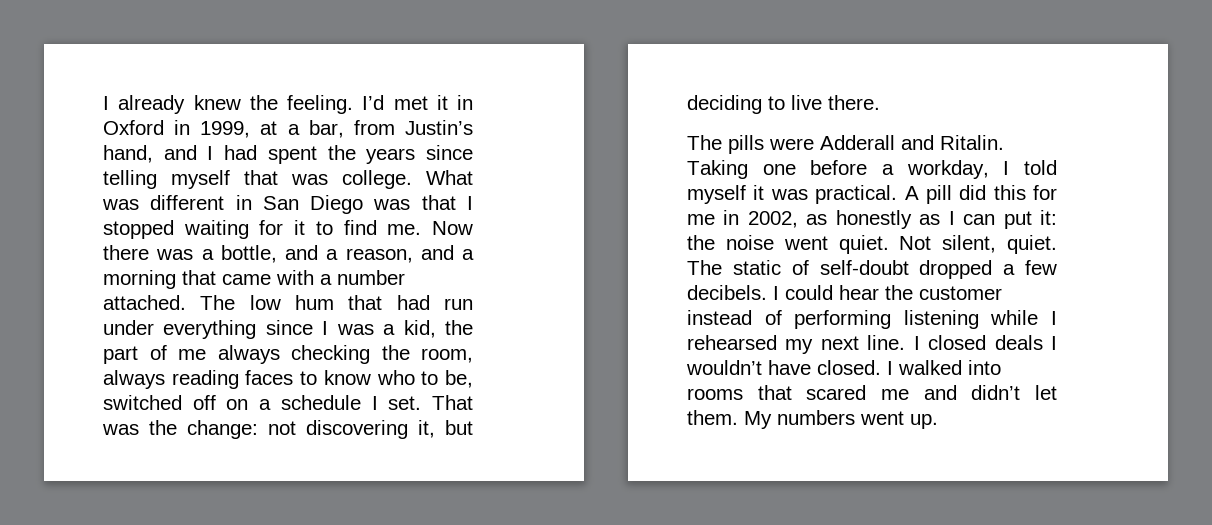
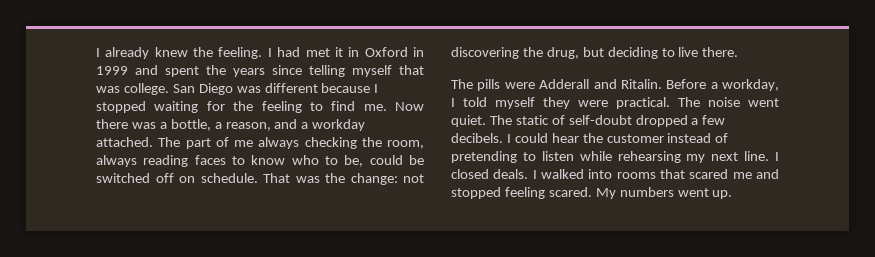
[362,95,385,110] I’d -> [267,47,301,57] I had
[200,120,473,138] [103,145,258,163] 1999, at a bar, from Justin’s hand, and I had -> [96,65,158,75] 1999 and
[426,170,473,185] [102,195,252,210] What was different in -> (169, 89) none
[421,195,456,210] that -> [264,83,371,93] different because
[294,220,306,235] it -> [233,101,302,113] the feeling
[285,245,318,260] and -> (211, 125) none
[103,270,405,289] [103,295,473,310] [103,320,473,339] morning that came with a number attached. The low hum that had run under everything since I was a kid, the -> [312,119,366,131] [96,137,181,147] workday attached. The
(474, 379) none -> [369,155,424,165] could be
[259,395,422,410] a schedule I set. -> [200,173,258,183] schedule.
[418,420,435,438] it, -> [522,47,579,59] the drug,
[687,160,868,179] Taking one before -> [666,79,707,89] Before
[753,185,1057,204] [687,210,1057,229] [687,235,997,254] it was practical. A pill did this for me in 2002, as honestly as I can put it: the noise went quiet. Not silent, -> [543,97,779,109] they were practical. The noise went
[794,310,1057,329] [687,335,777,350] performing listening while I rehearsed -> [451,151,681,163] pretending to listen while rehearsing
[994,335,1057,350] [686,360,881,375] deals I wouldn’t have closed. -> [493,169,529,179] deals.
[971,385,1057,400] [687,410,738,425] didn’t let them. -> [451,187,592,199] stopped feeling scared.

